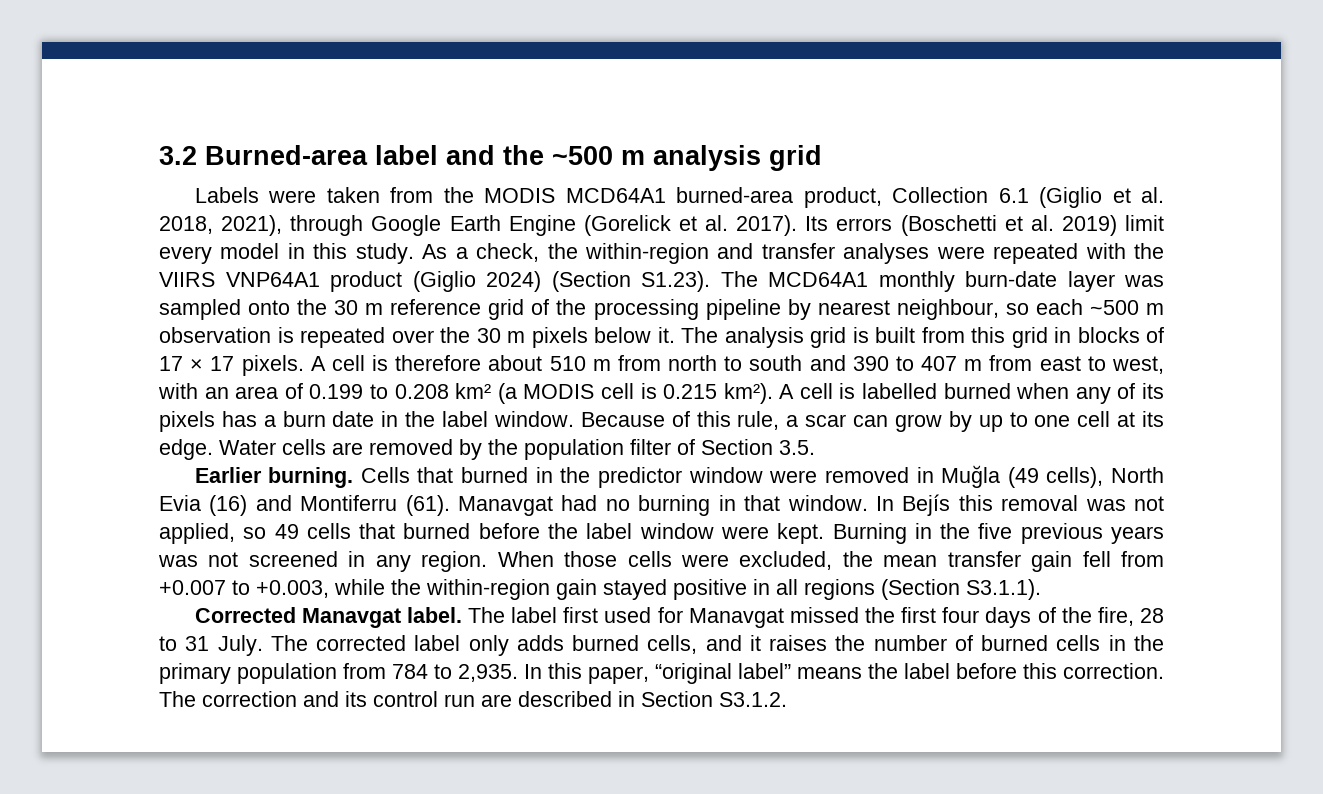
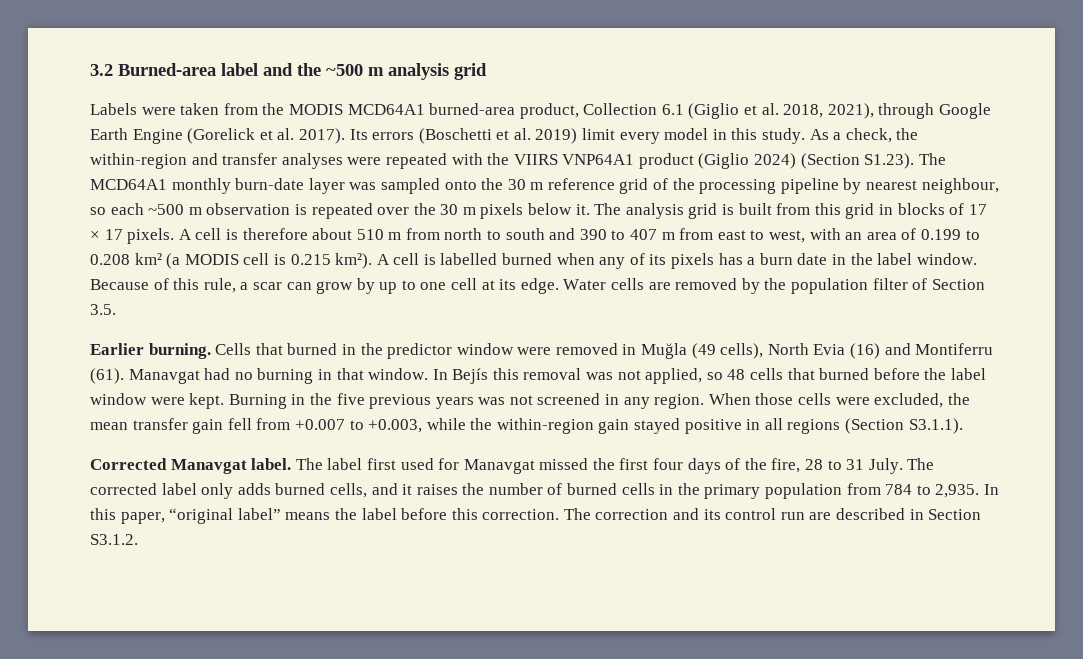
[274,524,299,539] 49 -> [727,369,746,380] 48

